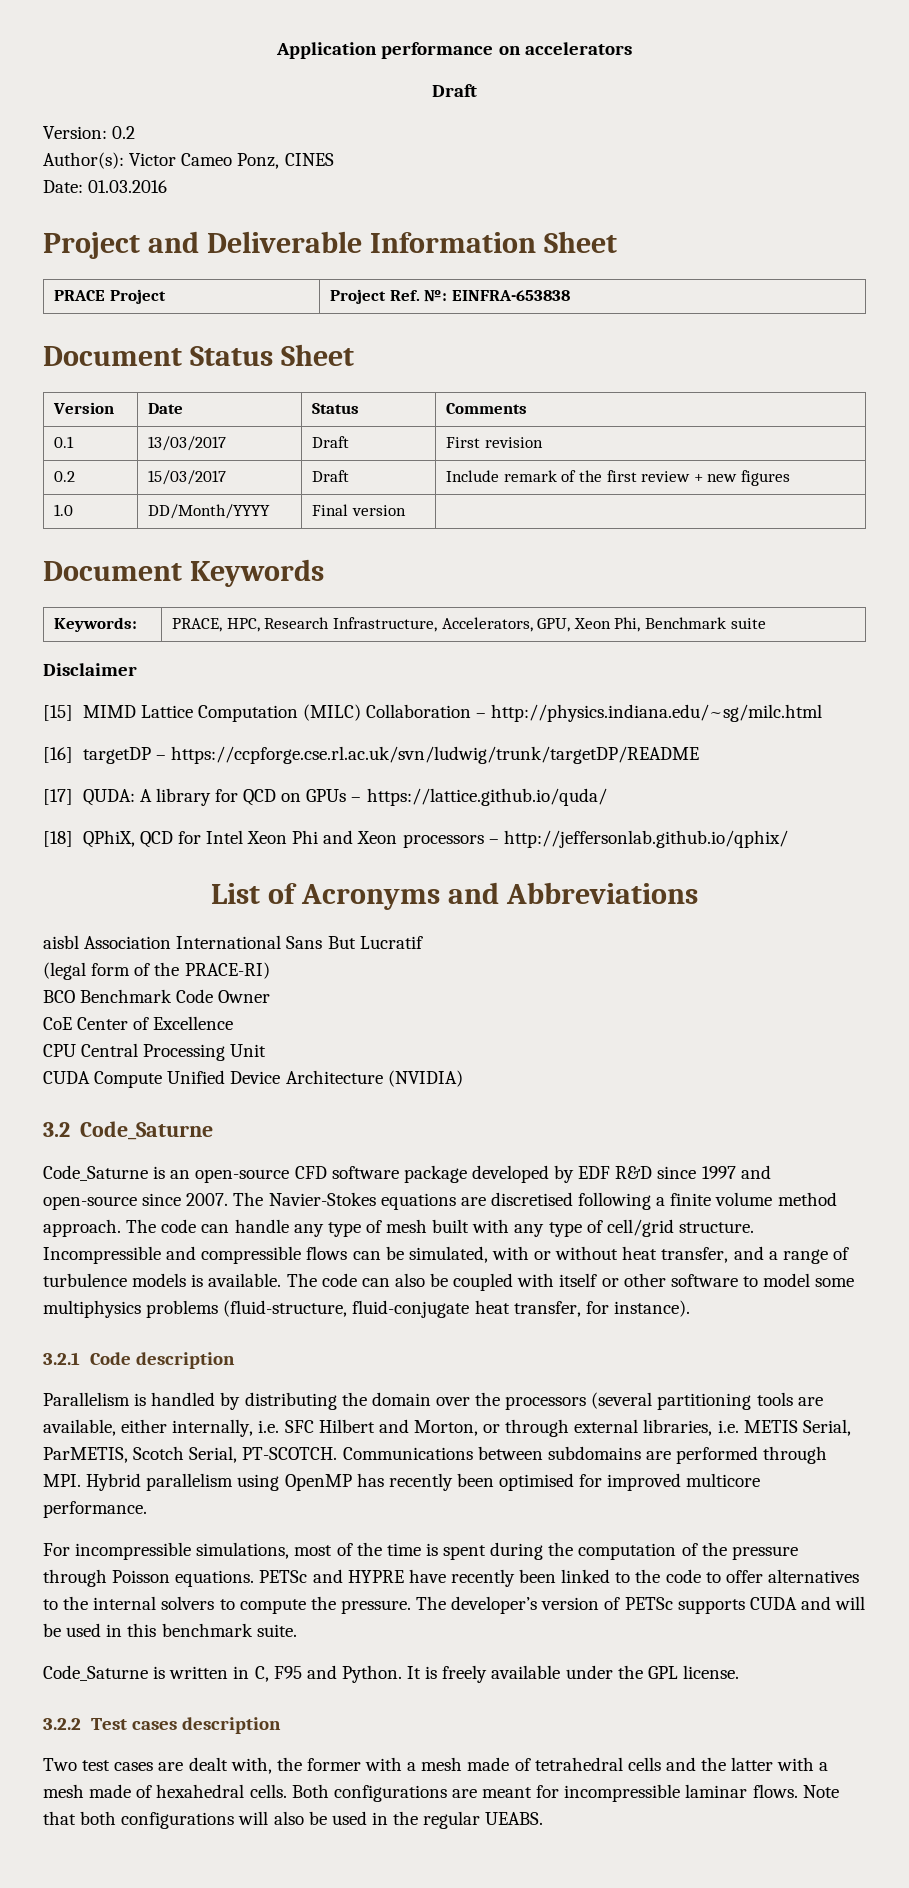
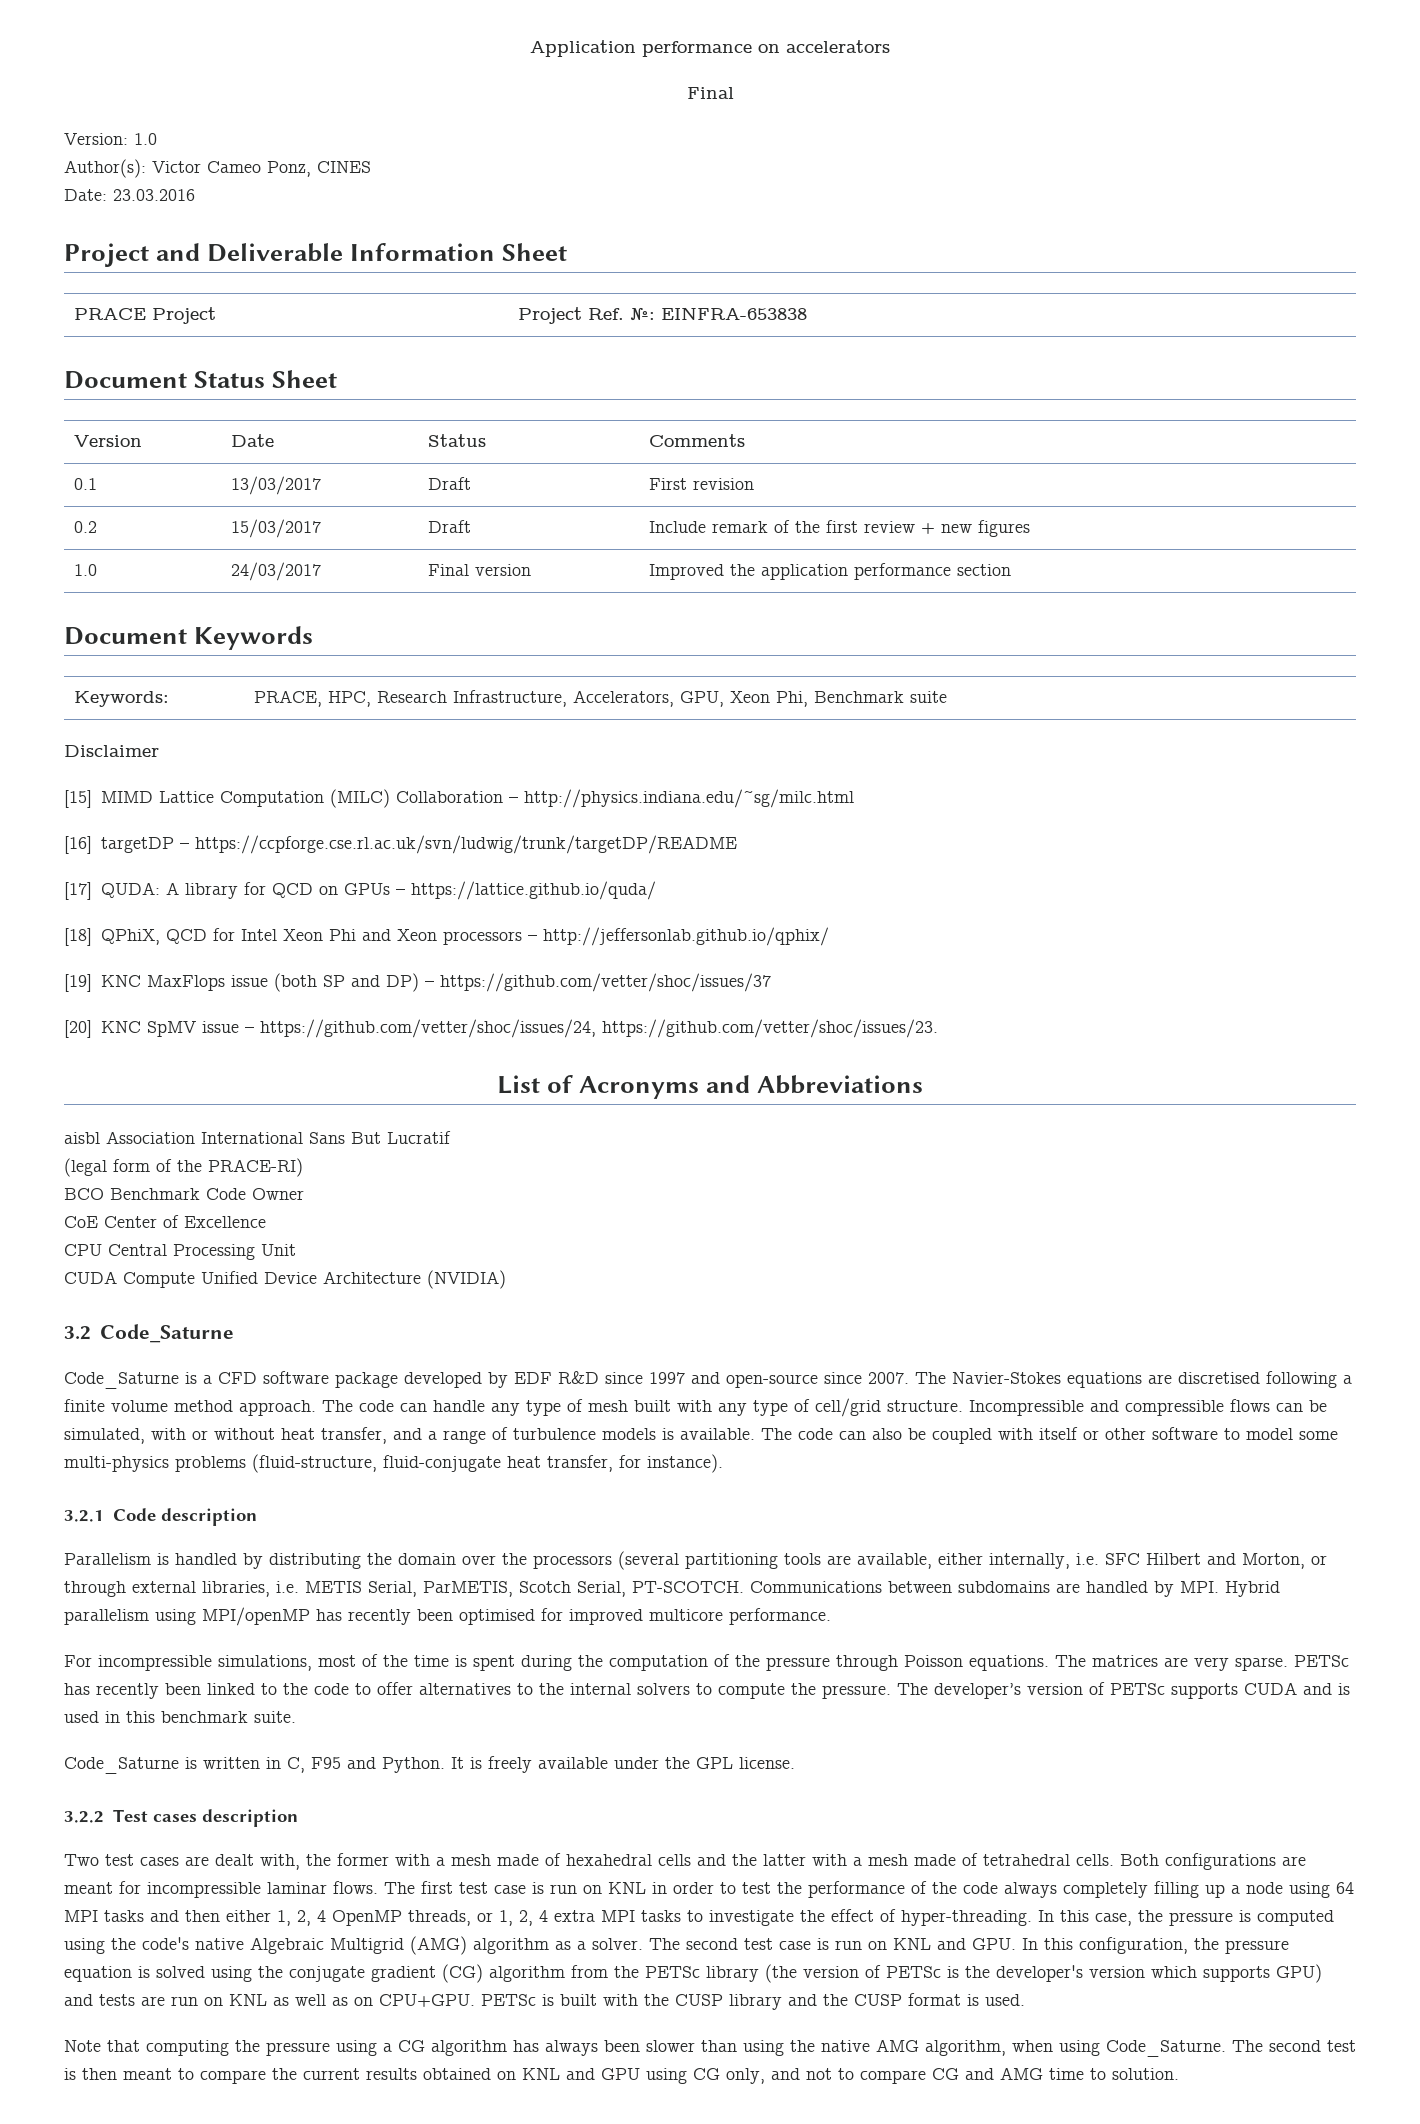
[432,84,477,97] Draft -> [686,87,734,99] Final
[112,126,136,139] 0.2 -> [134,133,157,145] 1.0
[88,180,168,193] 01.03.2016 -> [113,189,195,201] 23.03.2016
[148,504,271,519] DD/Month/YYYY -> [230,562,321,581] 24/03/2017
(406, 510) none -> [648,563,1011,580] Improved the application performance section
(788, 839) none -> [64,973,771,992] [64,1019,938,1038] // [19] KNC MaxFlops issue (both SP and DP) – https://github.com/vetter/shoc/issues/37 // [20] KNC SpMV issue – https://github.com/vetter/shoc/issues/24, https://github.com/vetter/shoc/issues/23.
[170,1169,290,1183] an open-source -> [203,1375,212,1384] a
[43,1300,141,1318] multiphysics -> [64,1456,169,1472] multi-physics
[676,1446,828,1464] performed through -> [1086,1581,1174,1597] handled by
[284,1474,352,1491] OpenMP -> [202,1607,310,1626] MPI/openMP
[259,1569,446,1583] PETSc and HYPRE have -> [1055,1655,1349,1671] [64,1683,90,1695] The matrices are very sparse. PETSc has
[835,1596,866,1610] [43,1623,61,1637] will be -> [1338,1683,1350,1695] is
[534,1757,623,1771] tetrahedral -> [566,1854,652,1866] hexahedral
[156,1784,245,1798] hexahedral -> [983,1854,1070,1866] tetrahedral
[802,1785,839,1798] [43,1811,544,1829] Note that both configurations will also be used in the regular UEABS. -> [384,1881,1354,1898] [64,1909,1334,1926] [64,1936,1289,1955] [64,1964,1322,1983] [64,1993,1025,2010] [64,2039,1356,2057] [64,2067,1179,2084] The first test case is run on KNL in order to test the performance of the code always completely filling up a node using 64 MPI tasks and then either 1, 2, 4 OpenMP threads, or 1, 2, 4 extra MPI tasks to investigate the effect of hyper-threading. In this case, the pressure is computed using the code's native Algebraic Multigrid (AMG) algorithm as a solver. The second test case is run on KNL and GPU. In this configuration, the pressure equation is solved using the conjugate gradient (CG) algorithm from the PETSc library (the version of PETSc is the developer's version which supports GPU) and tests are run on KNL as well as on CPU+GPU. PETSc is built with the CUSP library and the CUSP format is used. // Note that computing the pressure using a CG algorithm has always been slower than using the native AMG algorithm, when using Code_Saturne. The second test is then meant to compare the current results obtained on KNL and GPU using CG only, and not to compare CG and AMG time to solution.

